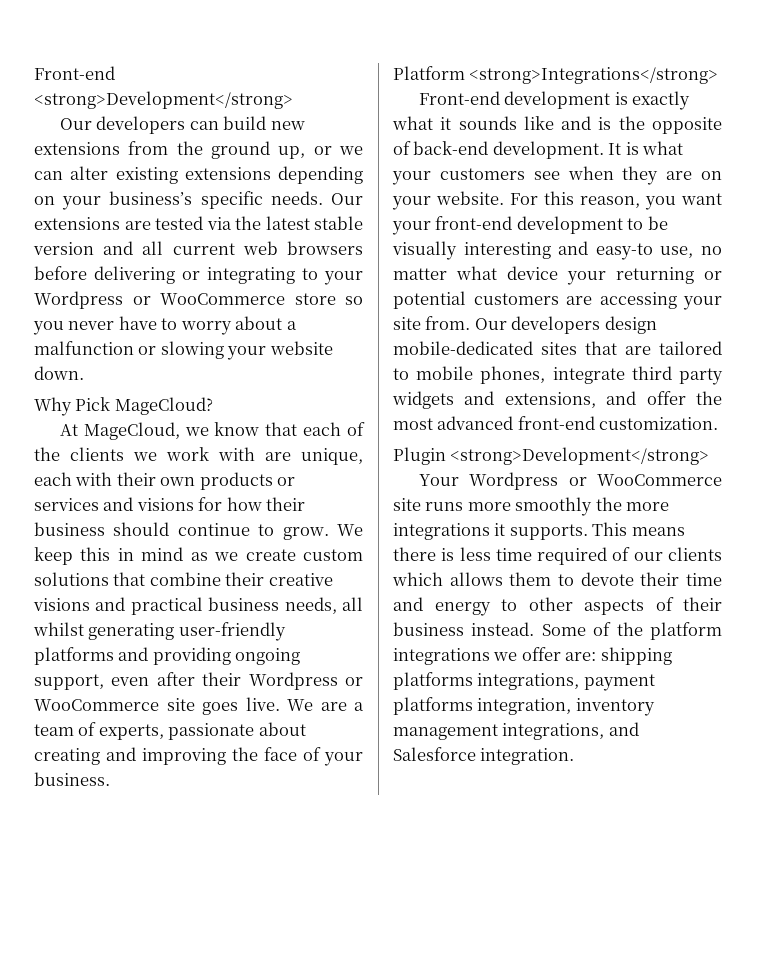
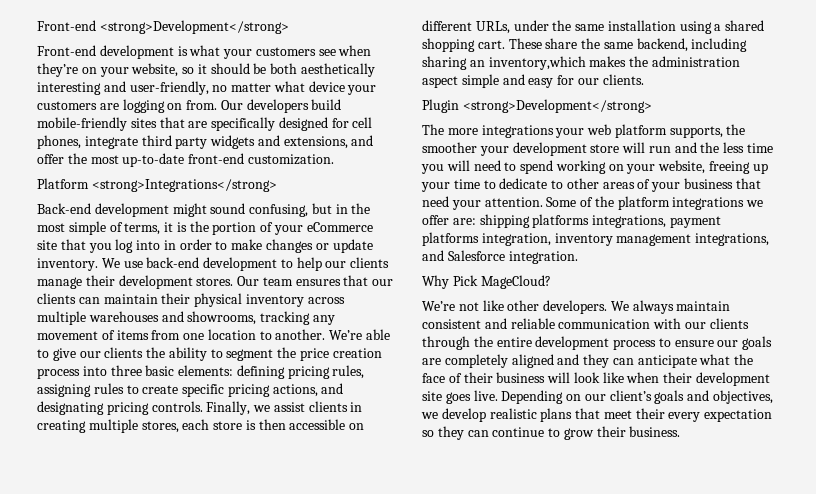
[59,116,305,134] [34,141,363,159] [34,166,363,184] [34,191,364,210] [34,216,363,230] [33,241,364,255] [34,266,363,285] [34,291,363,309] [33,316,297,335] [34,341,333,360] [34,366,84,380] [34,397,213,416] [59,422,366,440] [34,447,363,465] [34,472,296,490] [34,497,306,511] [34,522,363,540] [34,547,363,565] [34,572,333,586] [33,597,363,615] [33,622,286,641] [34,647,301,665] [34,672,363,690] [34,697,364,715] [34,722,306,740] [34,747,363,766] [34,772,110,786] [393,66,719,84] [418,91,691,110] [392,116,722,134] [393,141,622,159] Our developers can build new extensions from the ground up, or we can alter existing extensions depending on your business’s specific needs. Our extensions are tested via the latest stable version and all current web browsers before delivering or integrating to your Wordpress or WooCommerce store so you never have to worry about a malfunction or slowing your website down. // Why Pick MageCloud? // At MageCloud, we know that each of the clients we work with are unique, each with their own products or services and visions for how their business should continue to grow. We keep this in mind as we create custom solutions that combine their creative visions and practical business needs, all whilst generating user-friendly platforms and providing ongoing support, even after their Wordpress or WooCommerce site goes live. We are a team of experts, passionate about creating and improving the face of your business. // Platform <strong>Integrations</strong> // Front-end development is exactly what it sounds like and is the opposite of back-end development. It -> [37,45,174,59] Front-end development
[622,166,722,185] [392,191,722,210] [392,216,668,235] [392,241,694,260] they are on your website. For this reason, you want your front-end development to be visually interesting and easy-to use, -> [37,63,376,77] [37,81,209,95] they’re on your website, so it should be both aesthetically interesting and user-friendly,
[616,267,722,284] [393,291,722,310] [393,317,421,330] returning or potential customers are accessing your site -> [37,99,183,113] customers are logging on
[604,316,657,334] [393,341,533,355] design mobile-dedicated -> [311,99,342,110] [37,117,127,131] build mobile-friendly
[659,341,722,355] [393,366,474,380] tailored to mobile -> [211,117,373,131] specifically designed for cell
[437,416,514,430] advanced -> [122,153,185,167] up-to-date
[393,447,710,465] [418,472,722,490] [393,497,670,516] [393,522,685,540] [393,547,722,565] [392,572,722,586] [393,597,722,616] [393,622,535,636] Plugin <strong>Development</strong> // Your Wordpress or WooCommerce site runs more smoothly the more integrations it supports. This means there is less time required of our clients which allows them to devote their time and energy to other aspects of their business instead. -> [37,178,277,192] [37,203,371,217] [37,221,373,235] [37,239,373,253] [37,257,390,271] [37,275,394,289] [37,293,345,307] [37,311,335,325] [37,329,391,340] [37,347,382,361] [37,365,365,379] [37,383,344,397] [37,401,363,415] [37,419,365,433] [422,20,765,34] [422,38,748,52] [422,56,740,70] [422,74,644,88] [422,99,652,113] [422,124,746,138] [422,142,774,156] [421,160,768,174] [421,178,761,192] [422,196,543,210] Platform <strong>Integrations</strong> // Back-end development might sound confusing, but in the most simple of terms, it is the portion of your eCommerce site that you log into in order to make changes or update inventory. We use back-end development to help our clients manage their development stores. Our team ensures that our clients can maintain their physical inventory across multiple warehouses and showrooms, tracking any movement of items from one location to another. We’re able to give our clients the ability to segment the price creation process into three basic elements: defining pricing rules, assigning rules to create specific pricing actions, and designating pricing controls. Finally, we assist clients in creating multiple stores, each store is then accessible on different URLs, under the same installation using a shared shopping cart. These share the same backend, including sharing an inventory,which makes the administration aspect simple and easy for our clients. // Plugin <strong>Development</strong> // The more integrations your web platform supports, the smoother your development store will run and the less time you will need to spend working on your website, freeing up your time to dedicate to other areas of your business that need your attention.
(575, 756) none -> [422,275,551,289] [422,300,731,314] [422,318,749,329] [422,336,773,350] [422,354,754,368] [422,372,771,386] [422,390,774,404] [421,408,773,422] [422,426,681,440] // Why Pick MageCloud? // We’re not like other developers. We always maintain consistent and reliable communication with our clients through the entire development process to ensure our goals are completely aligned and they can anticipate what the face of their business will look like when their development site goes live. Depending on our client’s goals and objectives, we develop realistic plans that meet their every expectation so they can continue to grow their business.

